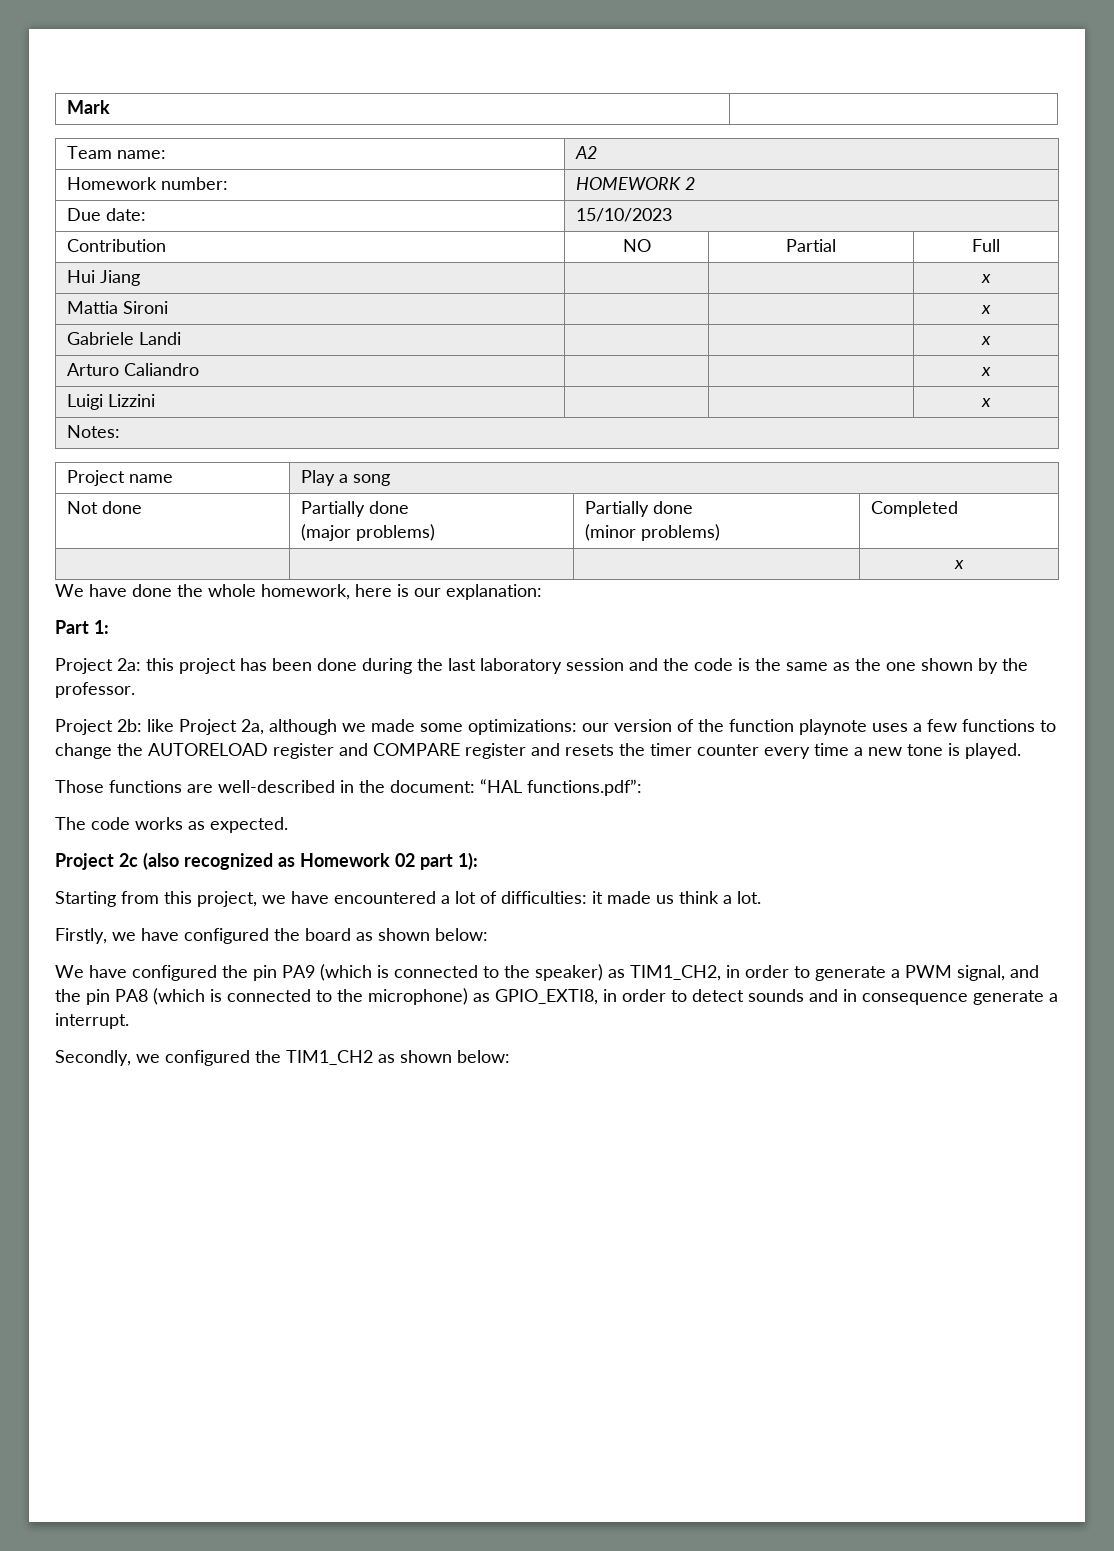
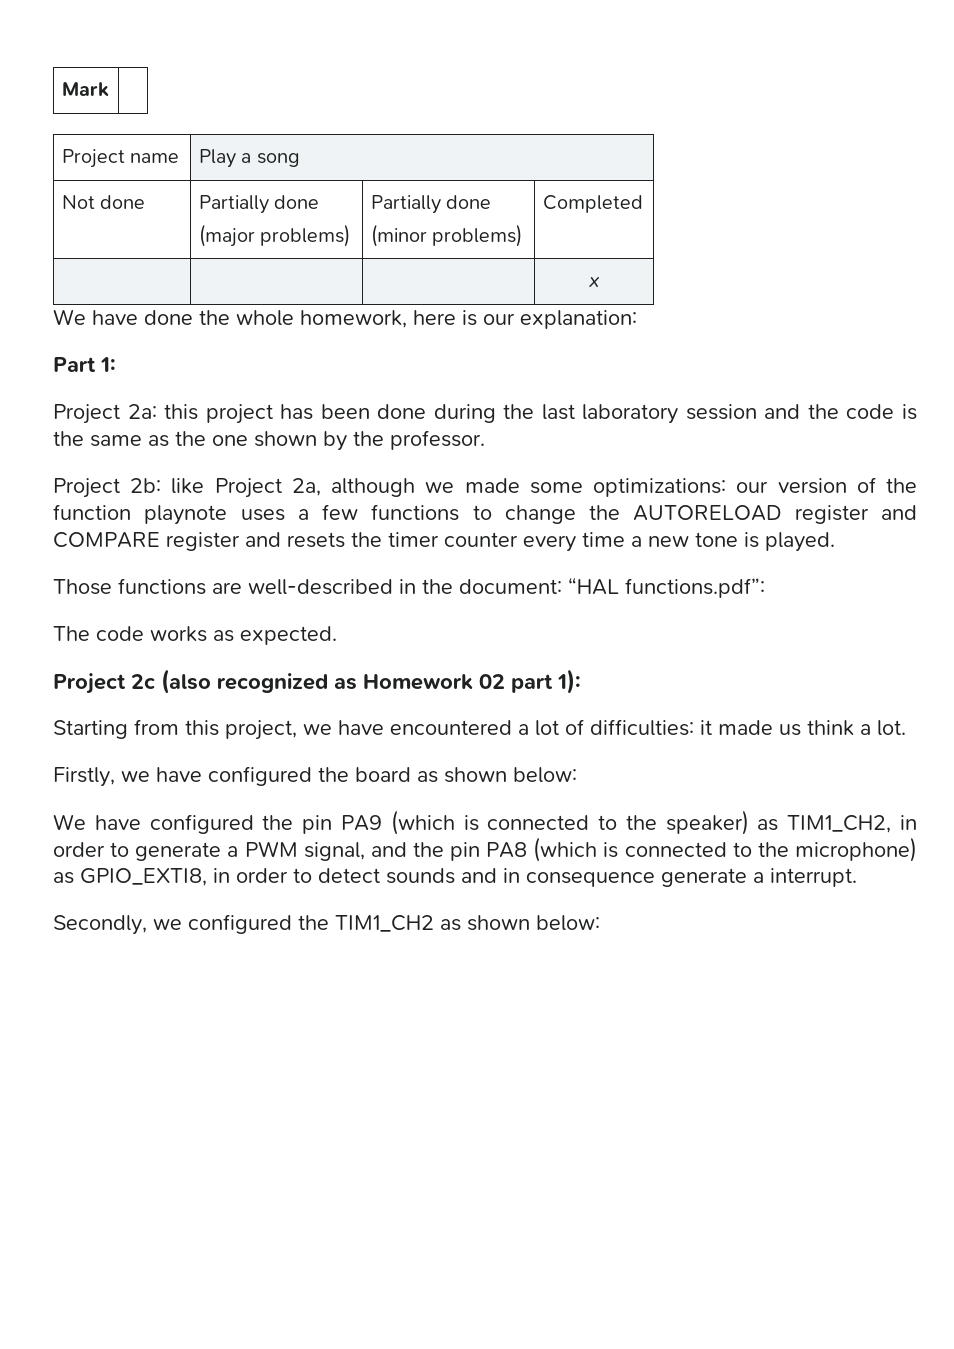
[67,146,167,159] [575,146,598,159] [67,177,229,190] [576,177,696,190] [67,208,147,221] [576,208,673,222] [67,239,167,252] [622,239,651,252] [786,239,836,252] [972,239,1000,252] [67,270,141,286] [981,274,991,283] [67,301,169,314] [981,305,991,314] [67,332,182,345] [981,336,991,345] [67,363,200,376] [981,367,991,376] [67,394,156,410] [981,398,991,407] [67,425,121,438] // Team name: | A2 // Homework number: | HOMEWORK 2 // Due date: | 15/10/2023 // Contribution | NO | Partial | Full // Hui Jiang | | | x // Mattia Sironi | | | x // Gabriele Landi | | | x // Arturo Caliandro | | | x // Luigi Lizzini | | | x // Notes: -> (109, 89) none

